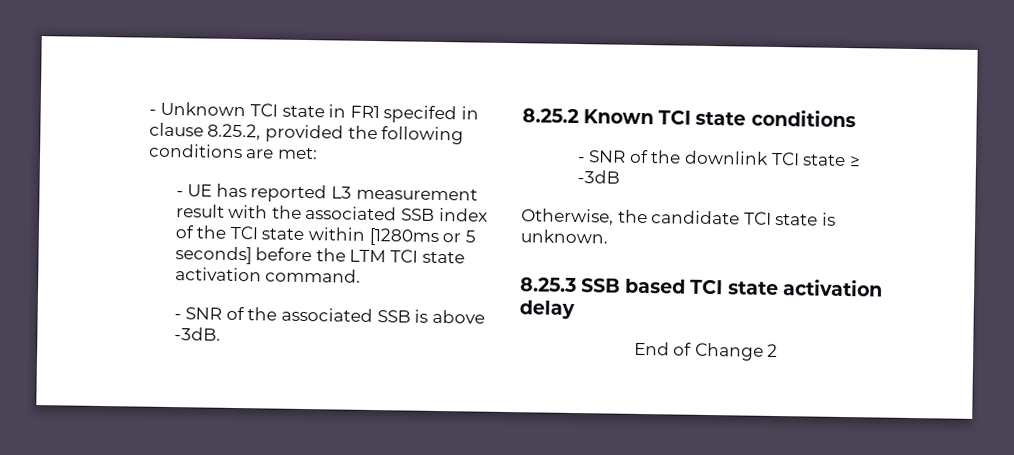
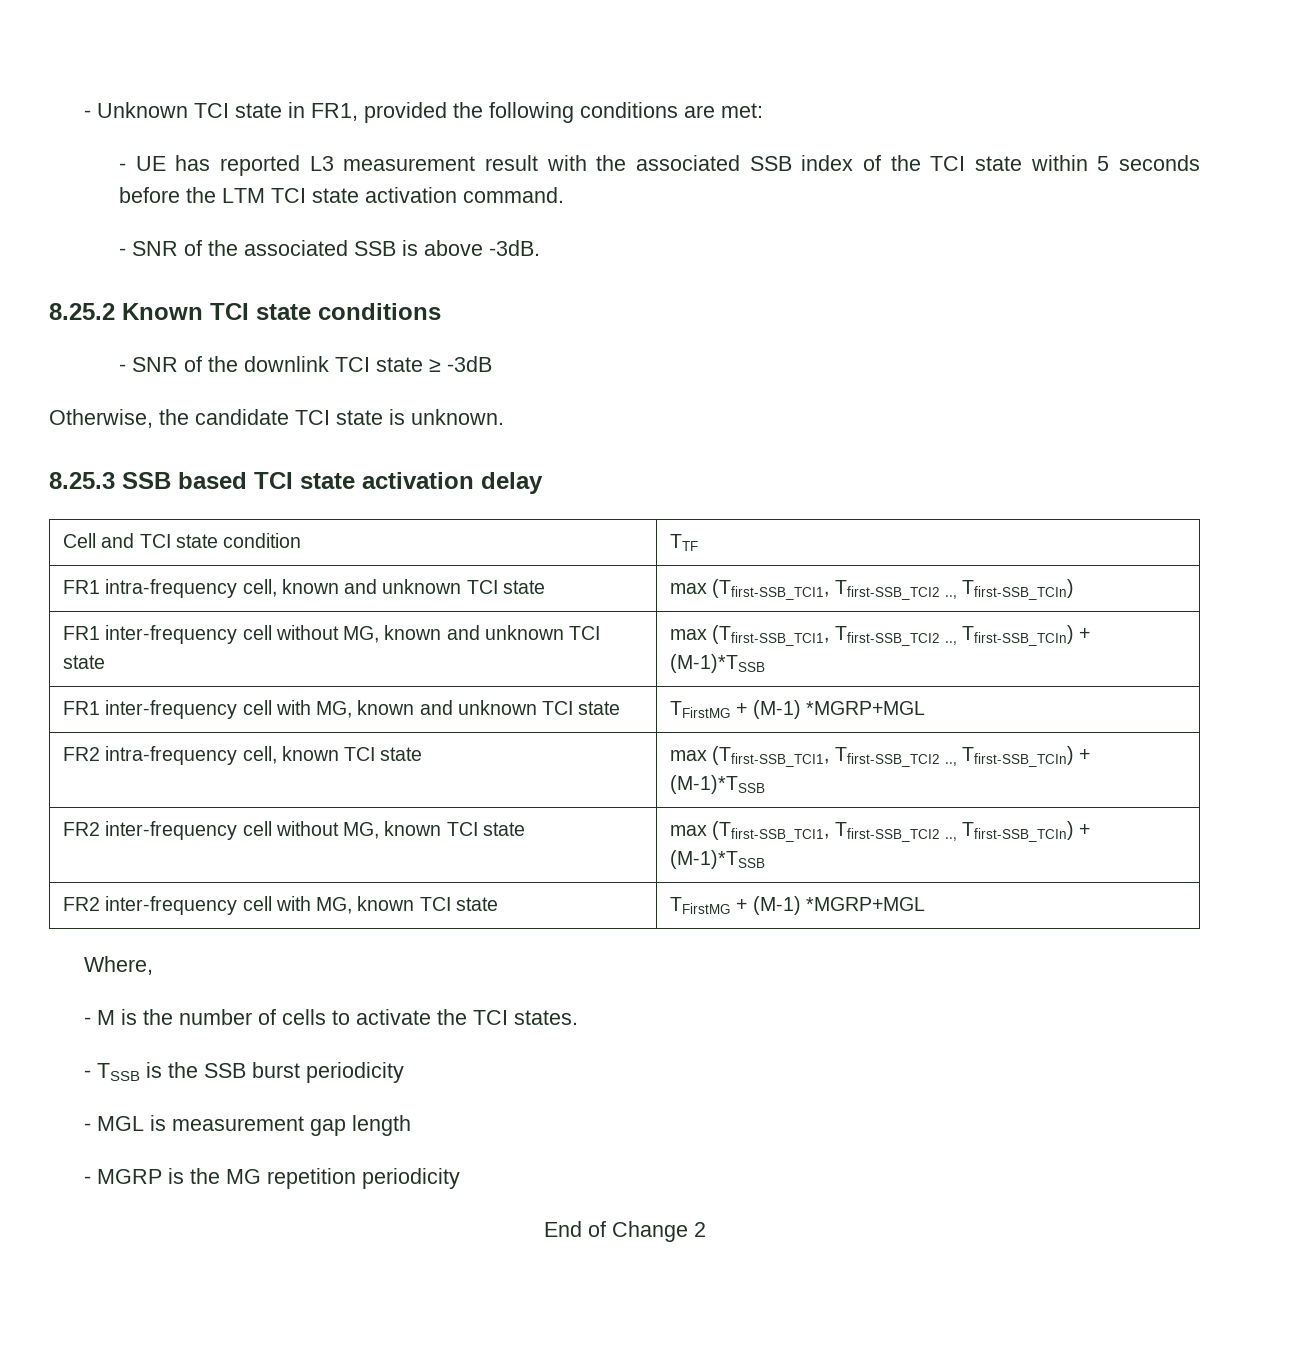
[349,105,479,124] [148,122,262,141] FR1 specifed in clause 8.25.2, -> [310,103,358,121] FR1,
[368,227,476,246] [174,246,252,265] [1280ms or 5 seconds] -> [1097,155,1200,171] 5 seconds
(575, 310) none -> [63,533,302,548] [670,534,699,551] [63,579,545,598] [670,579,1075,600] [63,625,601,644] [63,655,106,669] [670,625,1091,646] [670,654,766,673] [63,700,621,719] [670,700,925,719] [63,746,423,765] [670,746,1091,767] [670,775,766,794] [63,821,525,840] [670,821,1091,842] [670,850,766,869] [63,896,498,915] [670,896,925,915] [83,956,153,975] [83,1009,578,1025] [83,1062,404,1083] [83,1115,411,1136] [83,1168,460,1189] // Cell and TCI state condition | TTF // FR1 intra-frequency cell, known and unknown TCI state | max (Tfirst-SSB_TCI1, Tfirst-SSB_TCI2 .., Tfirst-SSB_TCIn) // FR1 inter-frequency cell without MG, known and unknown TCI state | max (Tfirst-SSB_TCI1, Tfirst-SSB_TCI2 .., Tfirst-SSB_TCIn) + (M-1)*TSSB // FR1 inter-frequency cell with MG, known and unknown TCI state | TFirstMG + (M-1) *MGRP+MGL // FR2 intra-frequency cell, known TCI state | max (Tfirst-SSB_TCI1, Tfirst-SSB_TCI2 .., Tfirst-SSB_TCIn) + (M-1)*TSSB // FR2 inter-frequency cell without MG, known TCI state | max (Tfirst-SSB_TCI1, Tfirst-SSB_TCI2 .., Tfirst-SSB_TCIn) + (M-1)*TSSB // FR2 inter-frequency cell with MG, known TCI state | TFirstMG + (M-1) *MGRP+MGL // Where, // - M is the number of cells to activate the TCI states. // - TSSB is the SSB burst periodicity // - MGL is measurement gap length // - MGRP is the MG repetition periodicity

